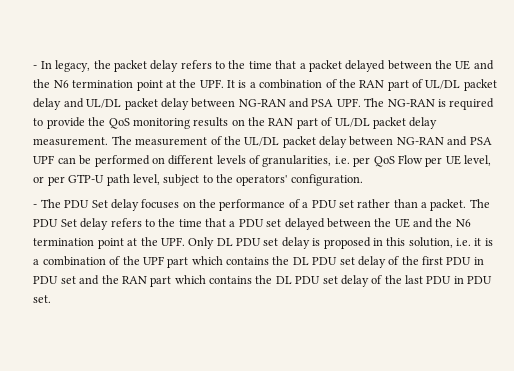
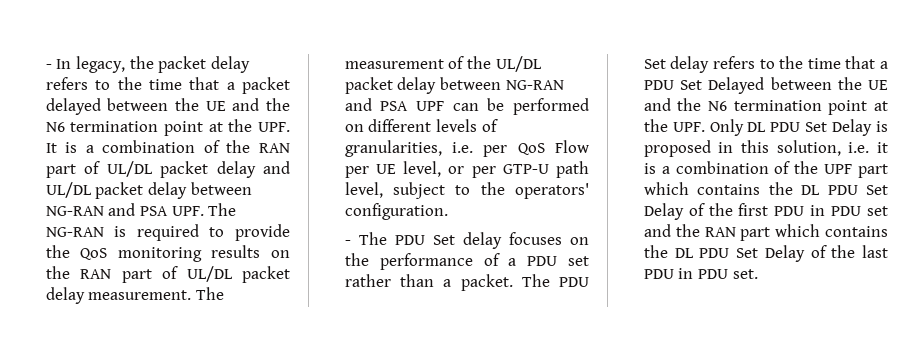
[266,218,325,230] set delayed -> [680,77,765,94] Set Delayed
[263,237,310,249] set delay -> [805,119,873,136] Set Delay
[339,256,386,268] set delay -> [866,185,888,195] [643,203,684,220] Set Delay
[322,275,369,287] set delay -> [736,245,805,262] Set Delay

